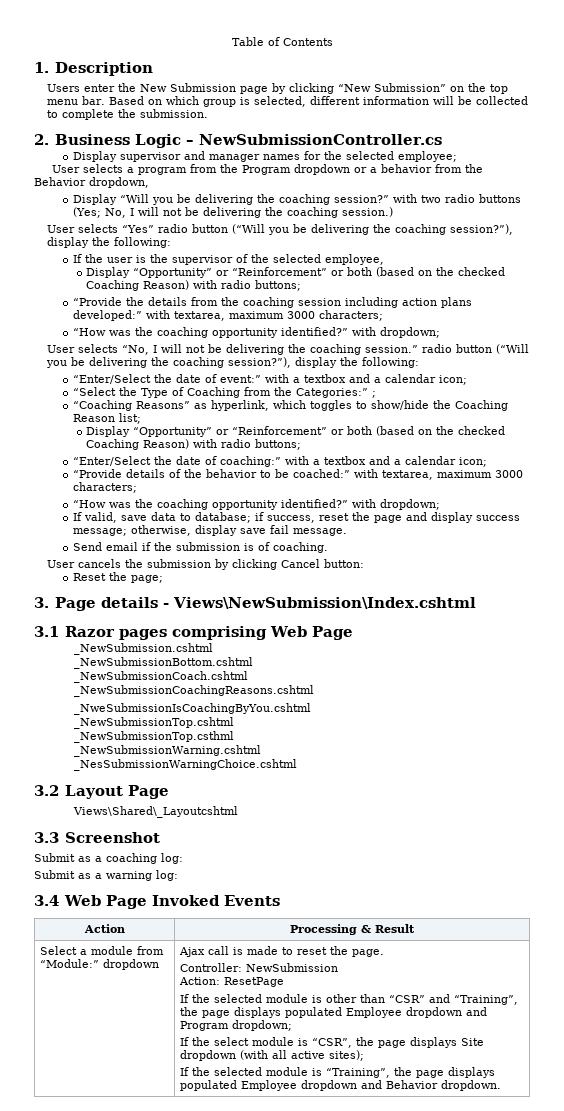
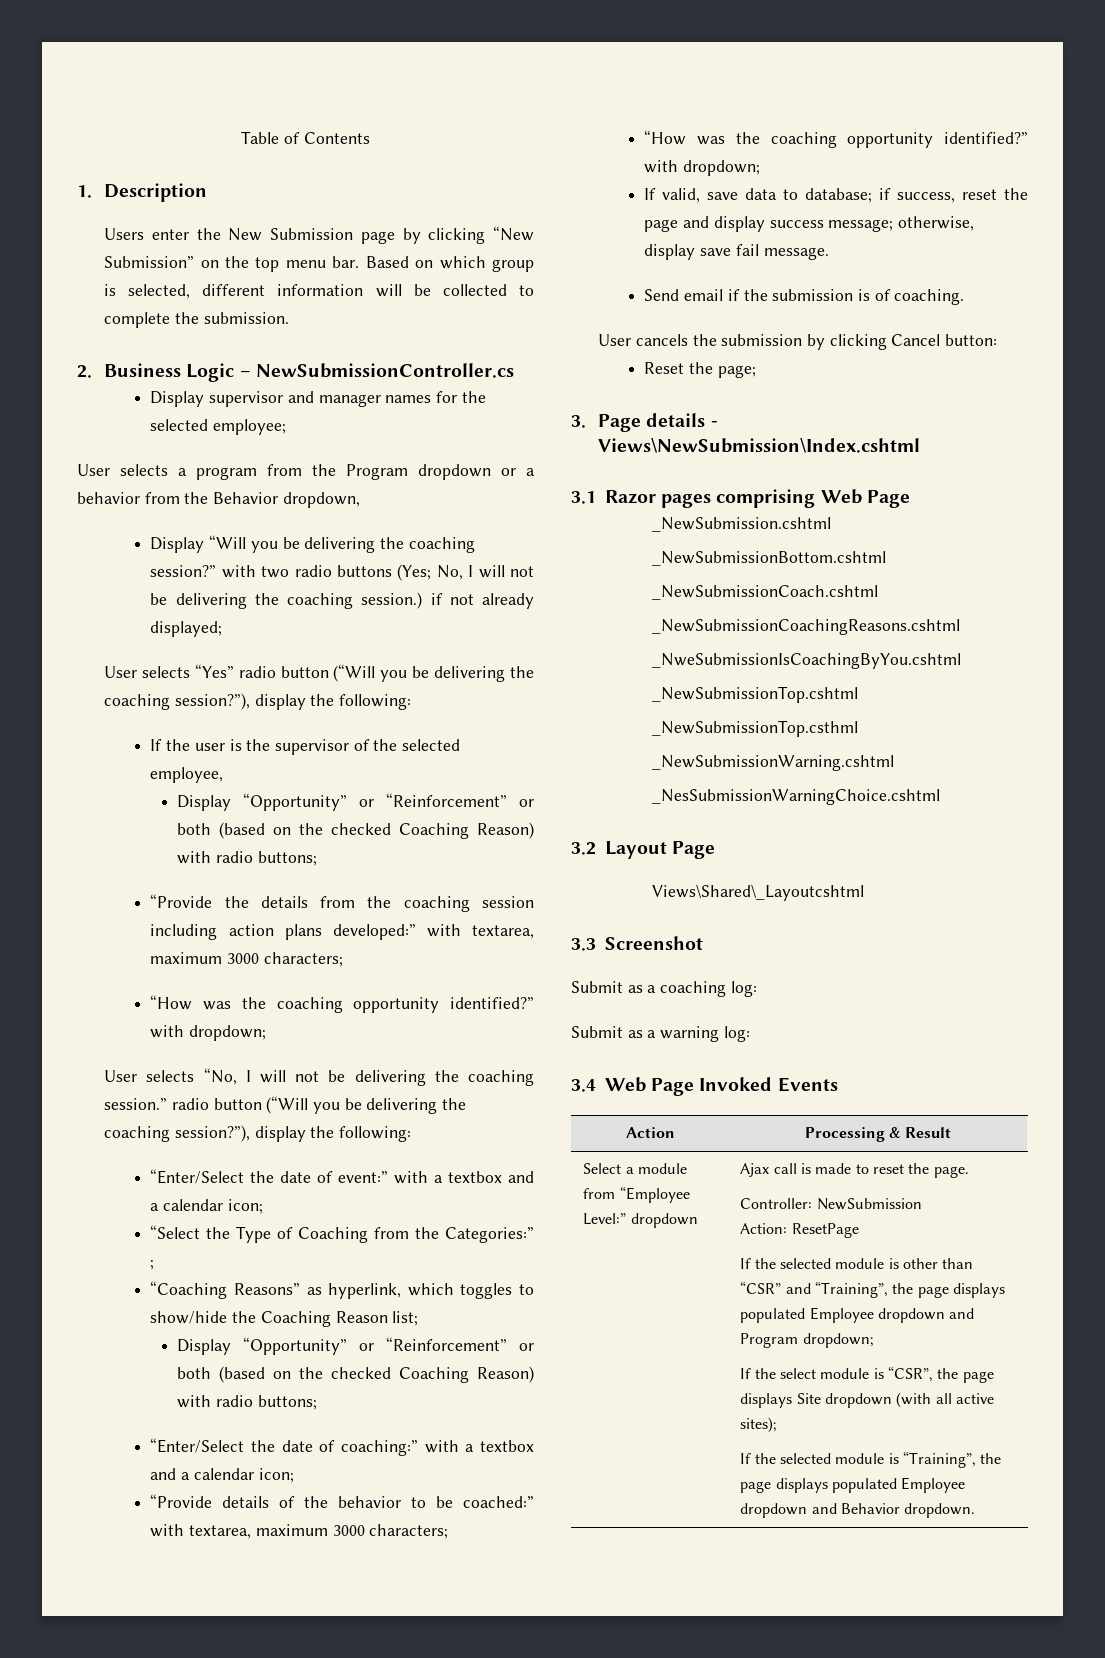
(394, 212) none -> [430,593,534,609] [150,621,223,637] if not already displayed;
[40,959,100,968] “Module:” -> [619,1186,690,1203] [583,1213,627,1225] “Employee Level:”

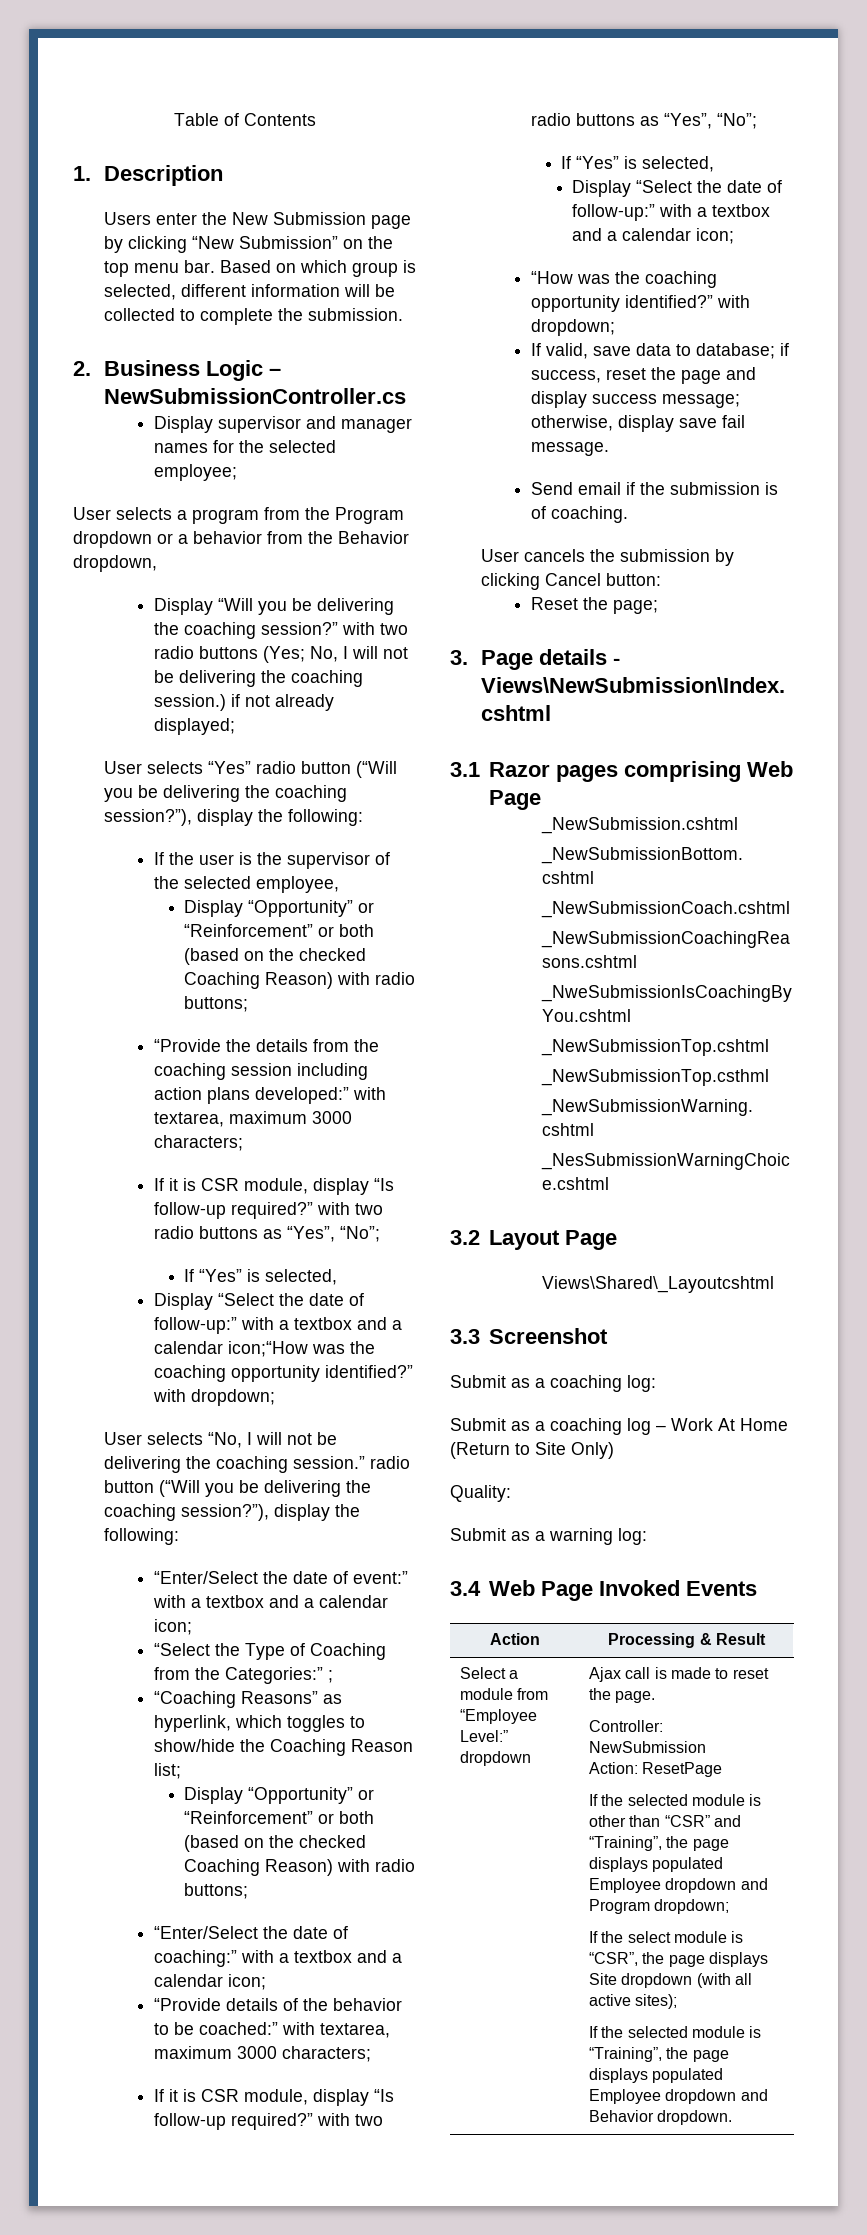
[150,995,193,1010] “How -> [153,1178,394,1195] [153,1202,383,1219] [153,1226,380,1242] [184,1269,338,1285] [153,1293,364,1310] [153,1317,402,1334] [153,1341,308,1357] If it is CSR module, display “Is follow-up required?” with two radio buttons as “Yes”, “No”; // If “Yes” is selected, // Display “Select the date of follow-up:” with a textbox and a calendar icon;“How
(449, 1531) none -> [153,2089,394,2106] [153,2113,383,2130] [530,113,757,129] [561,156,715,172] [572,180,783,197] [572,204,771,221] [572,228,735,244] // If it is CSR module, display “Is follow-up required?” with two radio buttons as “Yes”, “No”; // If “Yes” is selected, // Display “Select the date of follow-up:” with a textbox and a calendar icon;
(757, 989) none -> [450,1418,788,1435] [450,1442,614,1459] [450,1485,511,1502] // Submit as a coaching log – Work At Home (Return to Site Only) // Quality:

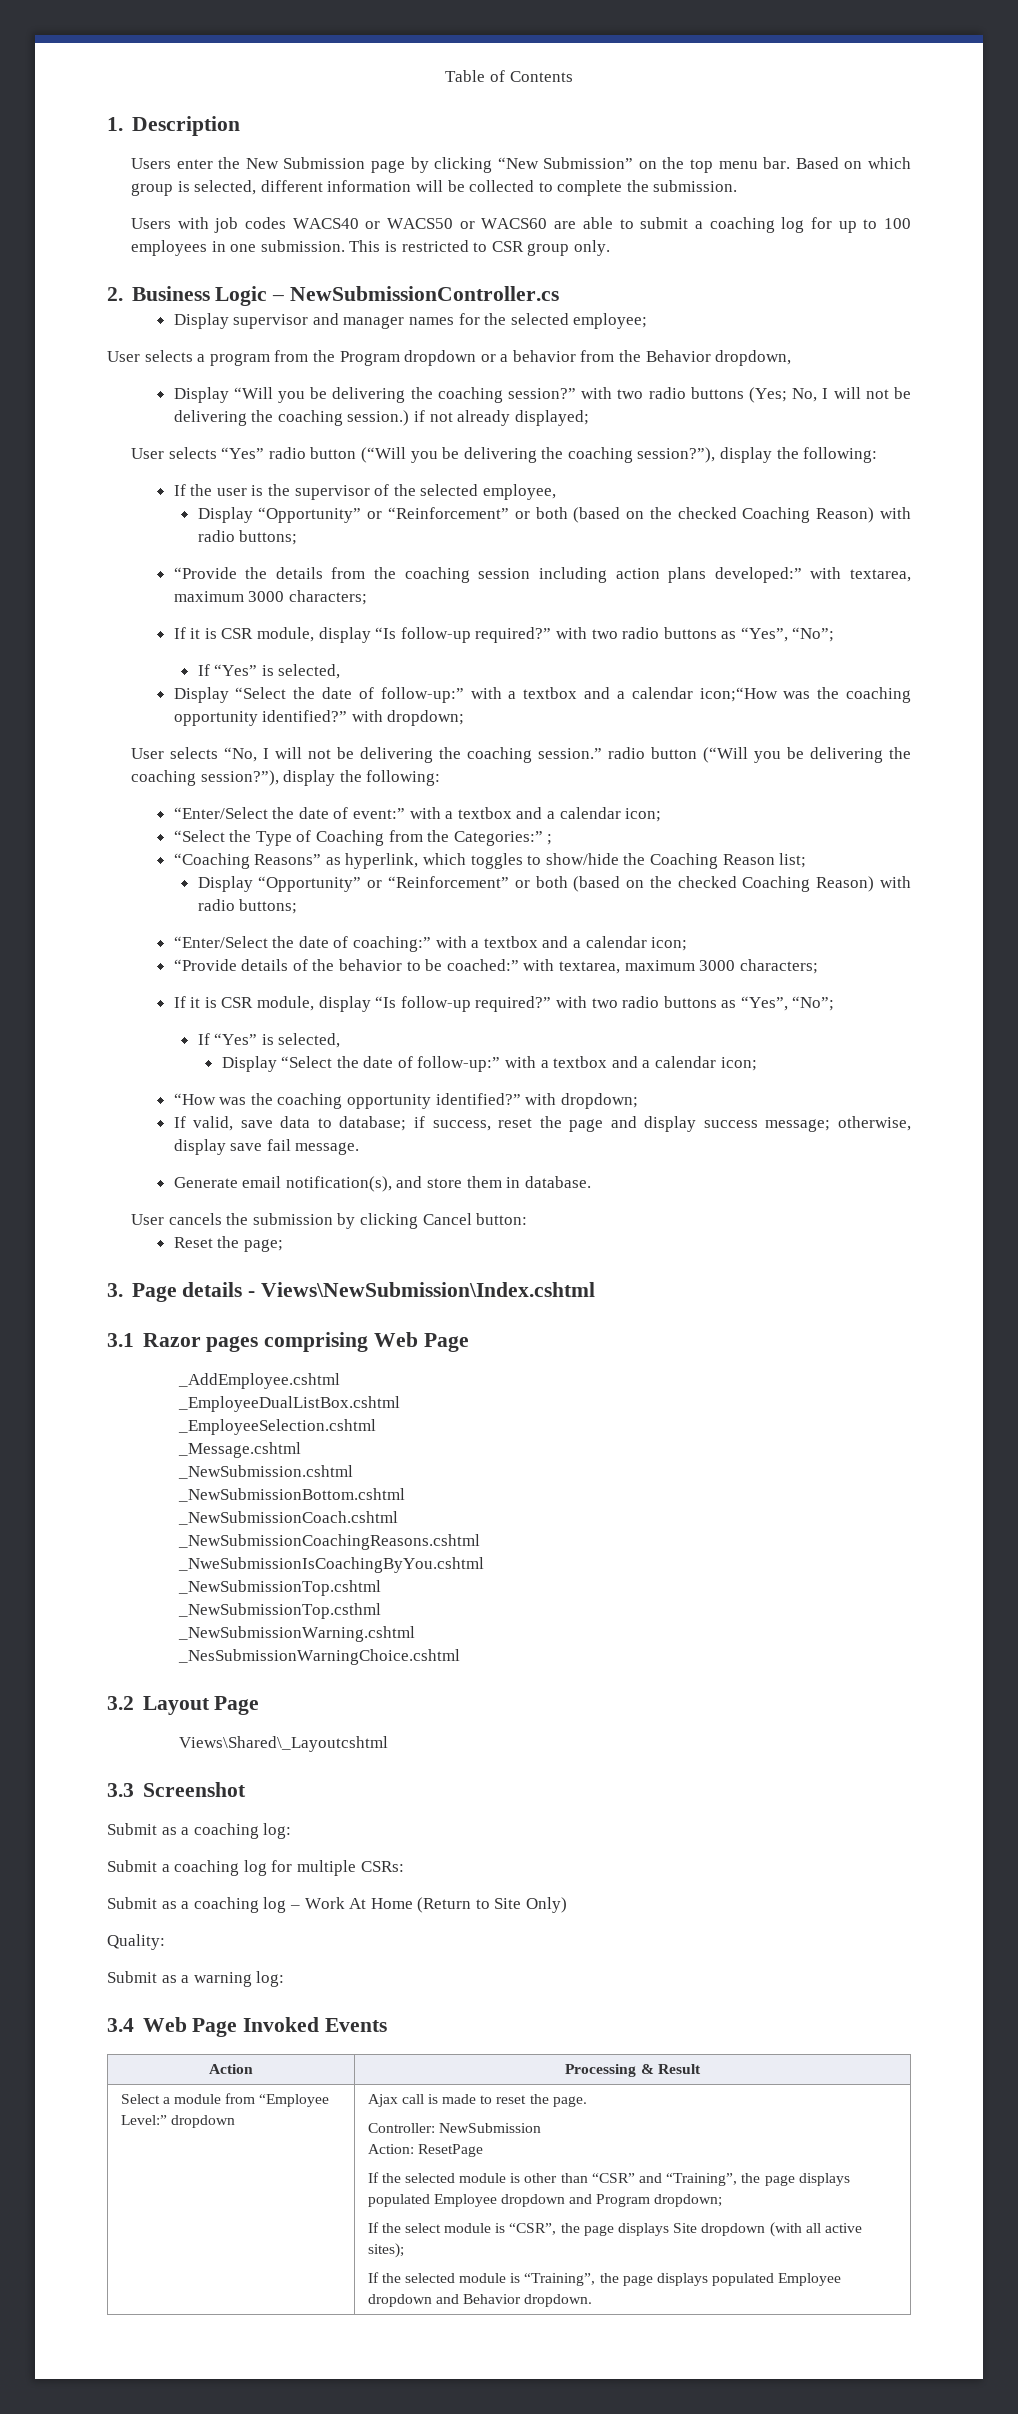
(403, 314) none -> [130,217,912,233] [130,240,610,256] // Users with job codes WACS40 or WACS50 or WACS60 are able to submit a coaching log for up to 100 employees in one submission. This is restricted to CSR group only.
[530,482,778,495] [530,506,628,523] Send email if the submission is of coaching. -> [173,1176,591,1192] Generate email notification(s), and store them in database.
(541, 800) none -> [177,1373,340,1389] [177,1396,400,1412] [177,1419,376,1435] [177,1442,301,1458] // _AddEmployee.cshtml // _EmployeeDualListBox.cshtml // _EmployeeSelection.cshtml // _Message.cshtml
(656, 1383) none -> [107,1860,404,1876] // Submit a coaching log for multiple CSRs:

